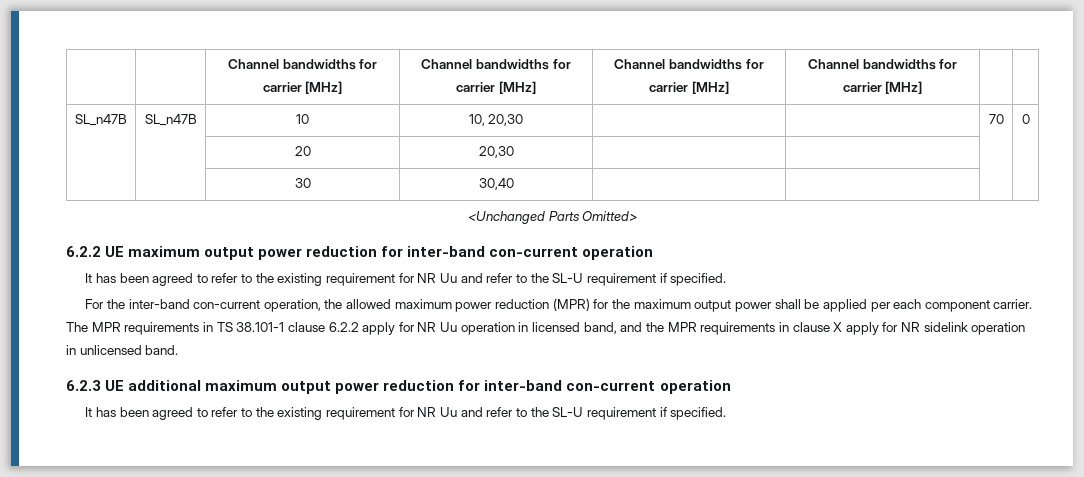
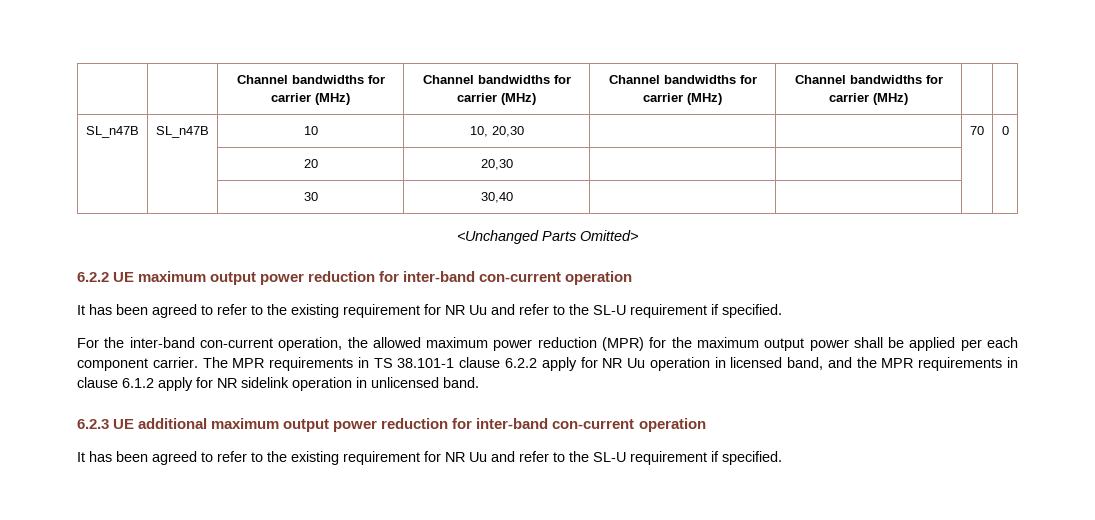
[227,59,378,70] [262,81,343,94] [421,59,571,70] [456,81,536,94] [614,59,764,70] [649,81,729,94] [807,59,958,70] [842,81,923,94] | | Channel bandwidths for carrier [MHz] | Channel bandwidths for carrier [MHz] | Channel bandwidths for carrier [MHz] | Channel bandwidths for carrier [MHz] -> [236,75,385,84] [271,93,350,105] [422,75,571,84] [457,93,536,105] [608,75,757,84] [643,93,722,105] [794,75,943,84] [829,93,908,105] | | Channel bandwidths for carrier (MHz) | Channel bandwidths for carrier (MHz) | Channel bandwidths for carrier (MHz) | Channel bandwidths for carrier (MHz)
[833,322,843,332] X -> [122,378,154,388] 6.1.2

